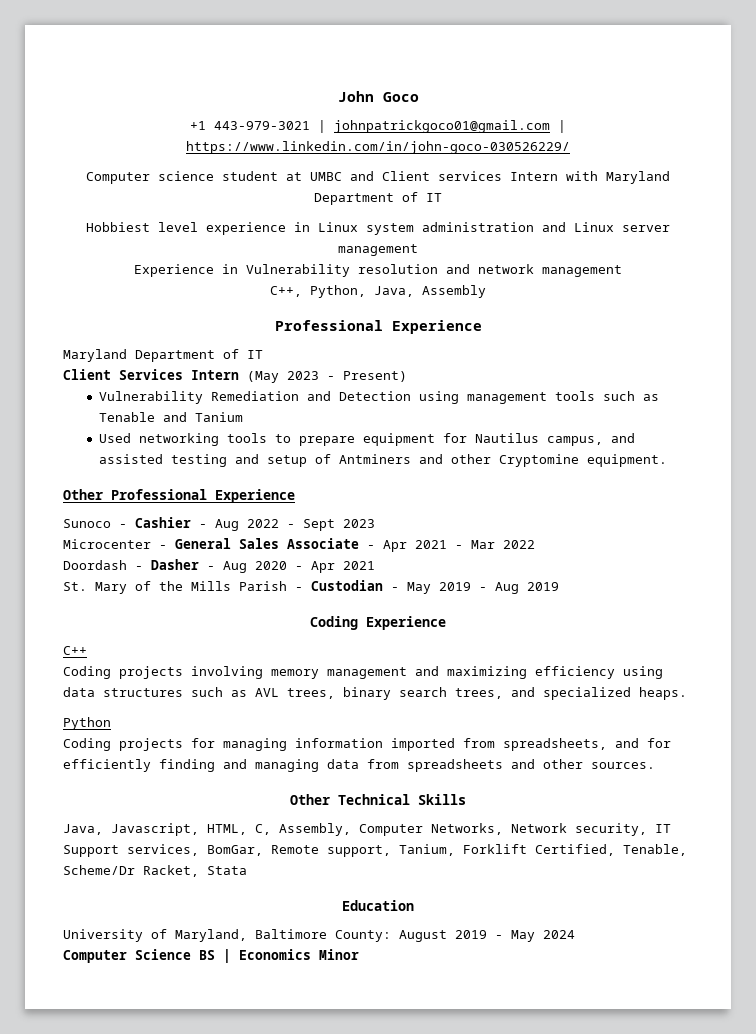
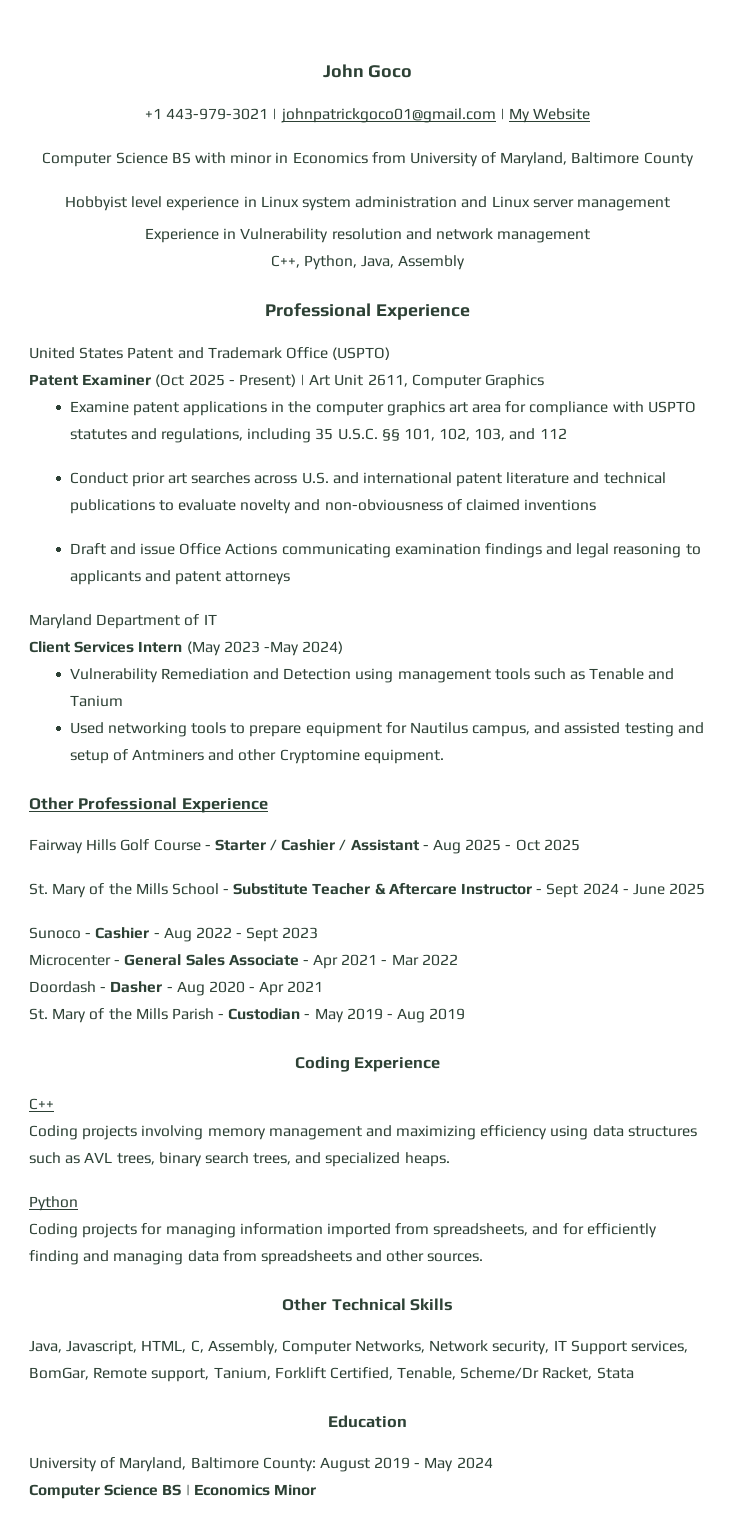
[186,141,570,154] [86,171,670,184] [314,192,442,205] [86,222,150,232] https://www.linkedin.com/in/john-goco-030526229/ // Computer science student at UMBC and Client services Intern with Maryland Department of IT // Hobbiest -> [508,108,591,123] [42,152,694,167] [65,196,128,211] My Website // Computer Science BS with minor in Economics from University of Maryland, Baltimore County // Hobbyist
(482, 327) none -> [29,347,391,360] [29,374,545,389] [69,401,696,416] [69,428,567,443] [69,472,666,487] [69,499,597,514] [69,543,701,558] [69,570,291,585] // United States Patent and Trademark Office (USPTO) // Patent Examiner (Oct 2025 - Present) | Art Unit 2611, Computer Graphics // Examine patent applications in the computer graphics art area for compliance with USPTO statutes and regulations, including 35 U.S.C. §§ 101, 102, 103, and 112 // Conduct prior art searches across U.S. and international patent literature and technical publications to evaluate novelty and non-obviousness of claimed inventions // Draft and issue Office Actions communicating examination findings and legal reasoning to applicants and patent attorneys
[327,371,407,382] - Present) -> [263,641,344,656] -May 2024)
(295, 496) none -> [29,839,580,854] [29,883,706,898] // Fairway Hills Golf Course - Starter / Cashier / Assistant - Aug 2025 - Oct 2025 // St. Mary of the Mills School - Substitute Teacher & Aftercare Instructor - Sept 2024 - June 2025

